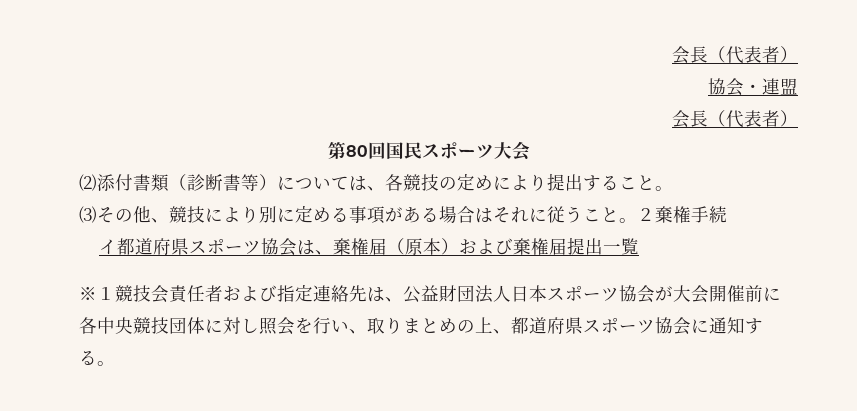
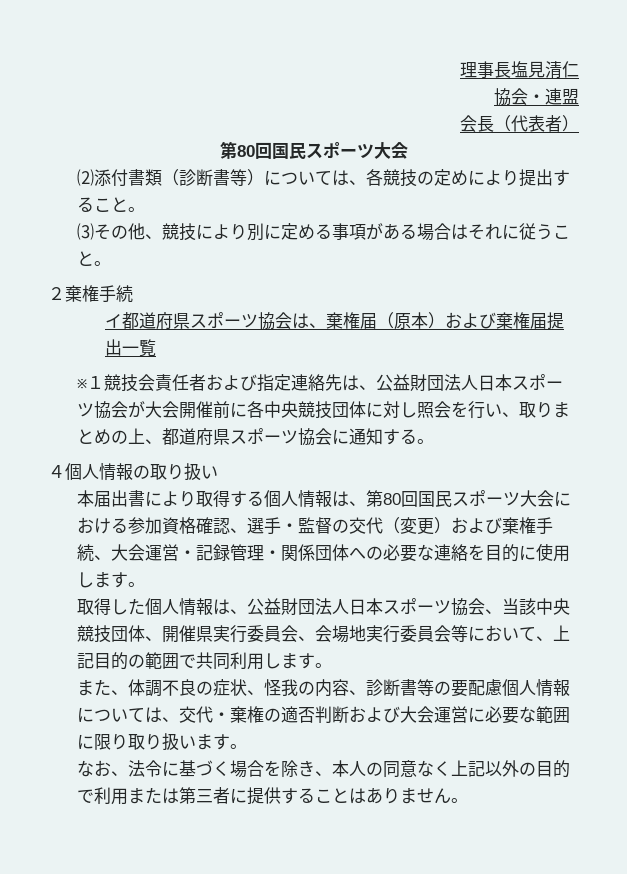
[672,46,798,64] 会長（代表者） -> [460,61,579,79] 理事長塩見清仁
(637, 220) none -> (111, 263) //
(115, 363) none -> [48,463,218,481] [76,490,571,508] [76,517,553,535] [76,543,570,562] [76,572,145,588] [76,598,570,616] [76,625,570,643] [76,652,332,670] [76,679,570,697] [76,706,570,724] [76,733,247,751] [76,760,570,778] [76,787,468,805] // ４個人情報の取り扱い // 本届出書により取得する個人情報は、第80回国民スポーツ大会における参加資格確認、選手・監督の交代（変更）および棄権手続、大会運営・記録管理・関係団体への必要な連絡を目的に使用します。 // 取得した個人情報は、公益財団法人日本スポーツ協会、当該中央競技団体、開催県実行委員会、会場地実行委員会等において、上記目的の範囲で共同利用します。 // また、体調不良の症状、怪我の内容、診断書等の要配慮個人情報については、交代・棄権の適否判断および大会運営に必要な範囲に限り取り扱います。 // なお、法令に基づく場合を除き、本人の同意なく上記以外の目的で利用または第三者に提供することはありません。

